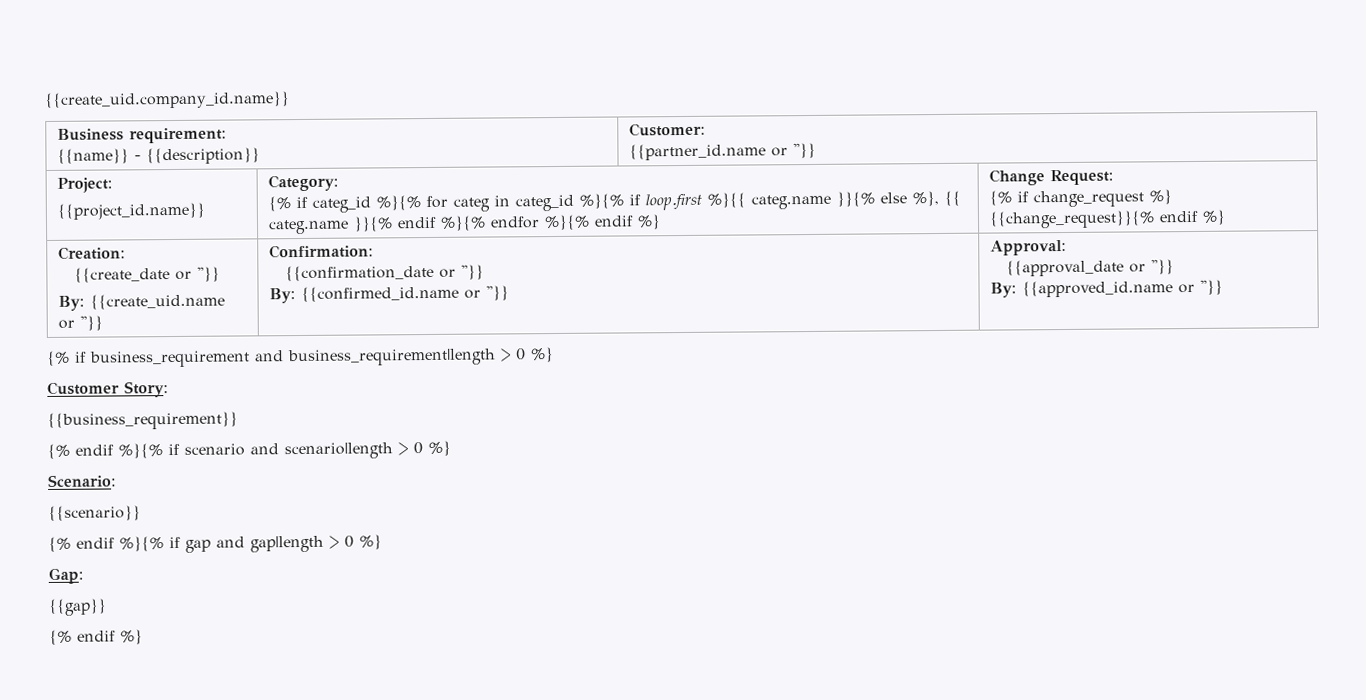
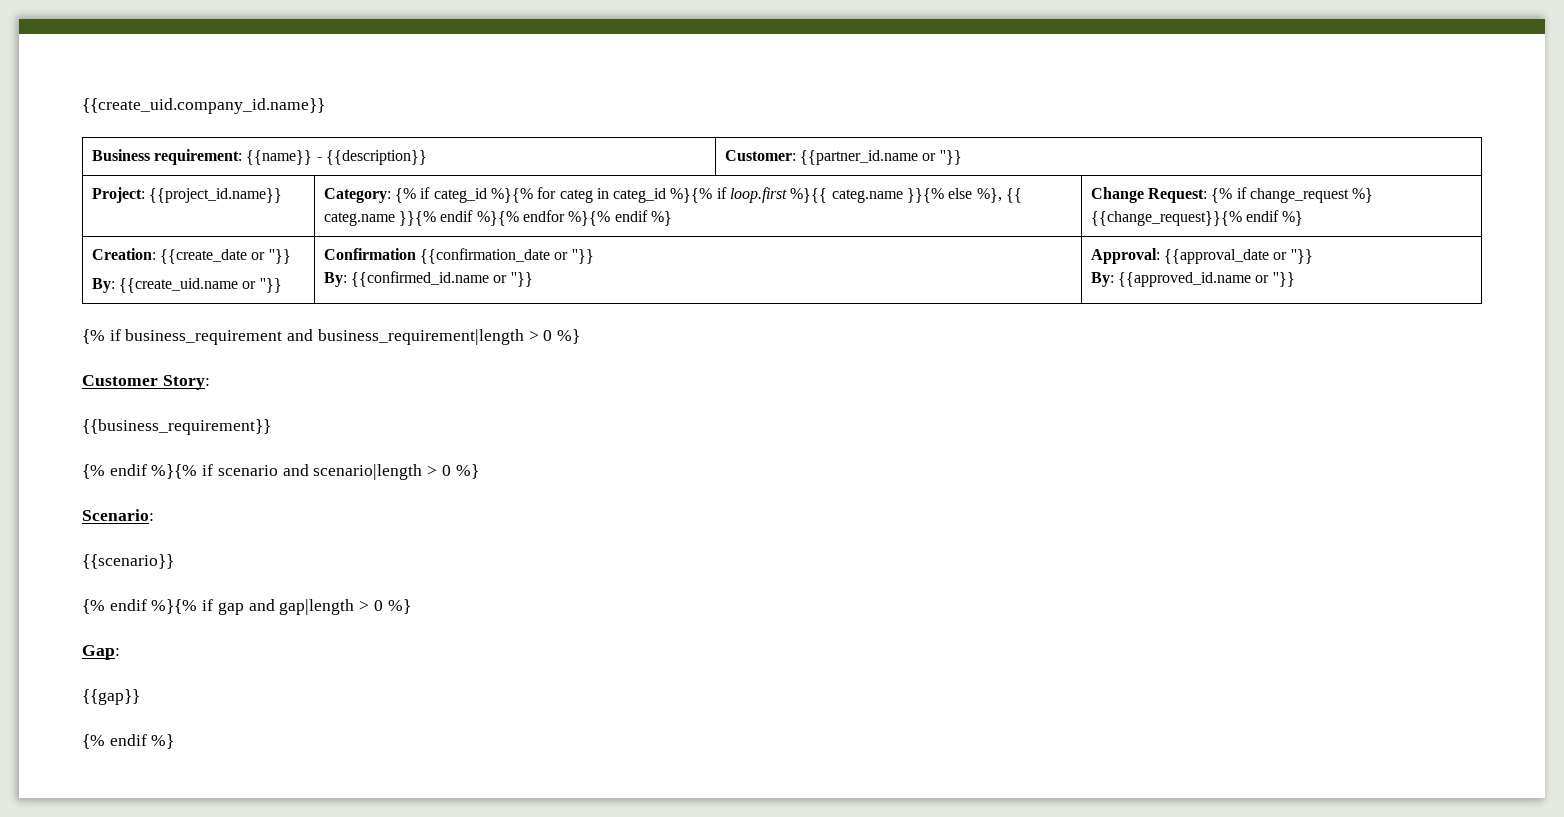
(228, 135) // -> (242, 157) none
(707, 129) // -> (796, 155) none
(114, 185) // -> (145, 195) none
(340, 183) // -> (391, 195) none
(1115, 177) // -> (1207, 195) none
(127, 253) // -> (156, 254) none
[269,244,375,259] Confirmation: // -> [323,248,416,260] Confirmation
(1068, 247) // -> (1160, 256) none

